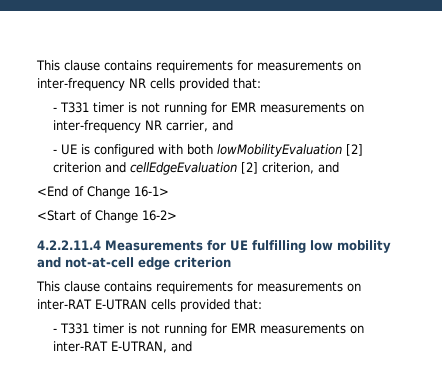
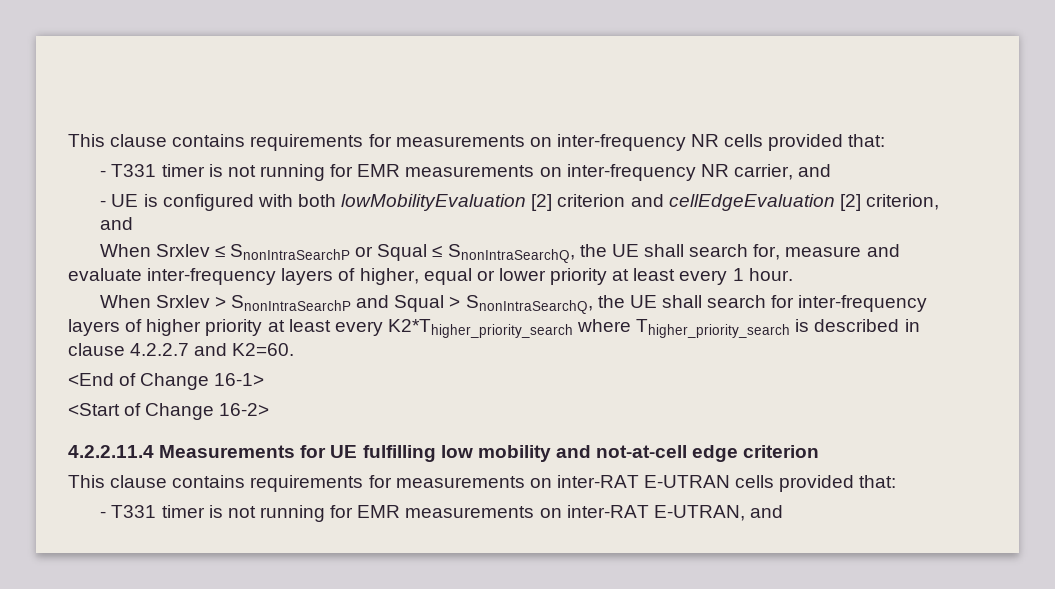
(340, 167) none -> [99,244,900,263] [68,268,793,285] [99,295,928,314] [68,319,920,338] [68,343,295,356] // When Srxlev ≤ SnonIntraSearchP or Squal ≤ SnonIntraSearchQ, the UE shall search for, measure and evaluate inter-frequency layers of higher, equal or lower priority at least every 1 hour. // When Srxlev > SnonIntraSearchP and Squal > SnonIntraSearchQ, the UE shall search for inter-frequency layers of higher priority at least every K2*Thigher_priority_search where Thigher_priority_search is described in clause 4.2.2.7 and K2=60.

